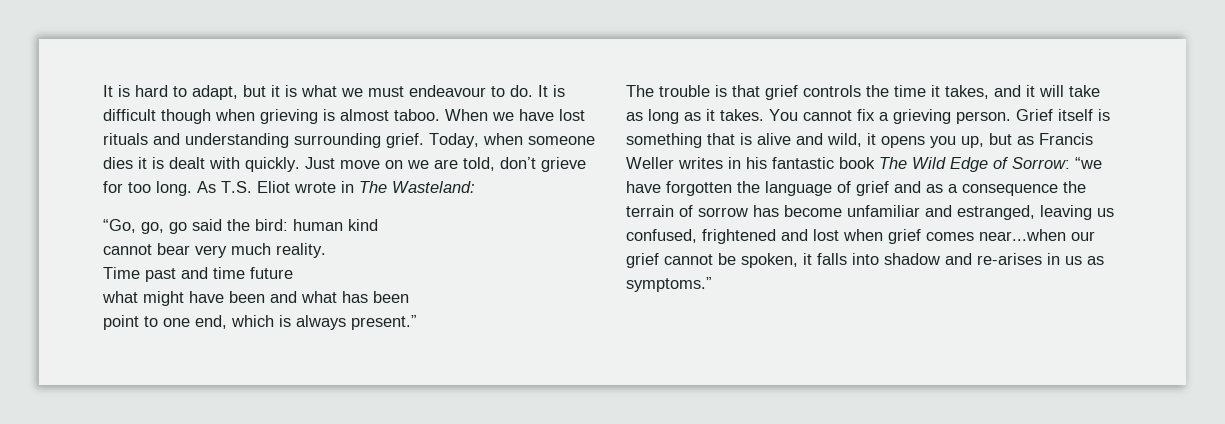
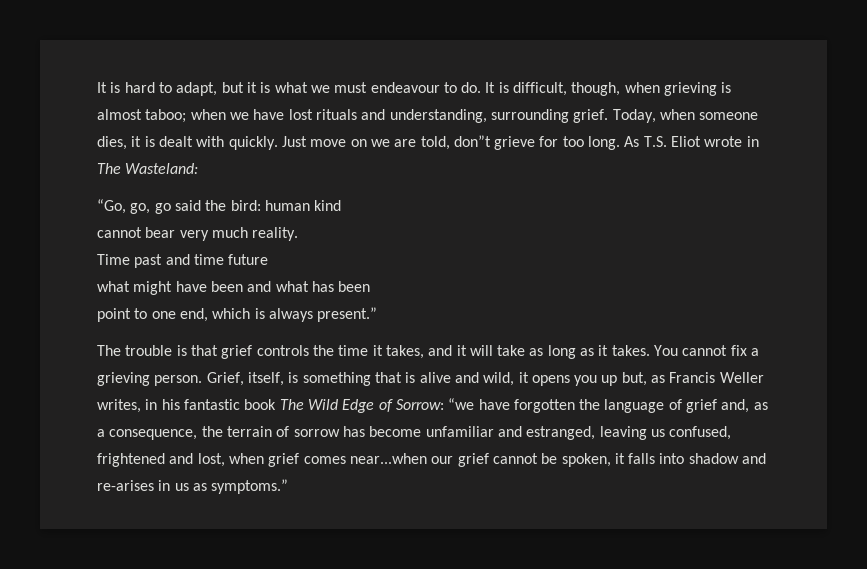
[103,109,211,124] difficult though -> [513,82,621,96] difficult, though,
[394,109,488,121] taboo. When -> [145,109,226,123] taboo; when
[185,133,289,148] understanding -> [389,109,487,123] understanding,
[103,157,133,169] dies -> [97,136,127,150] dies,
[500,157,536,169] don’t -> [453,135,491,147] don”t
[1016,109,1093,121] Grief itself -> [206,372,284,386] Grief, itself,
[961,133,1012,148] up, but -> [601,372,647,386] up but,
[678,157,723,169] writes -> [97,399,141,413] writes,
[894,181,921,193] and -> [721,399,750,413] and,
[962,184,1058,196] consequence -> [109,429,198,440] consequence,
[813,229,839,241] lost -> [197,453,225,467] lost,

